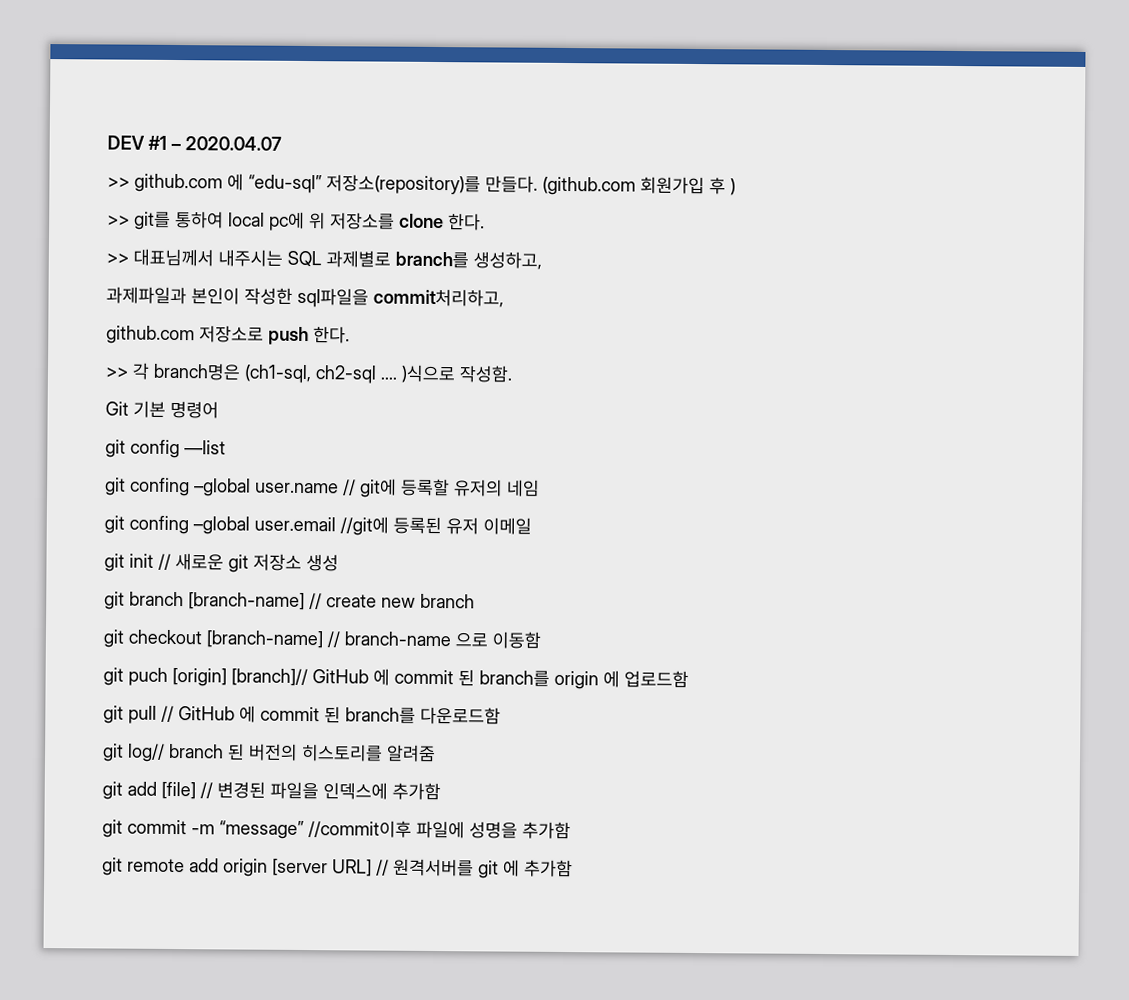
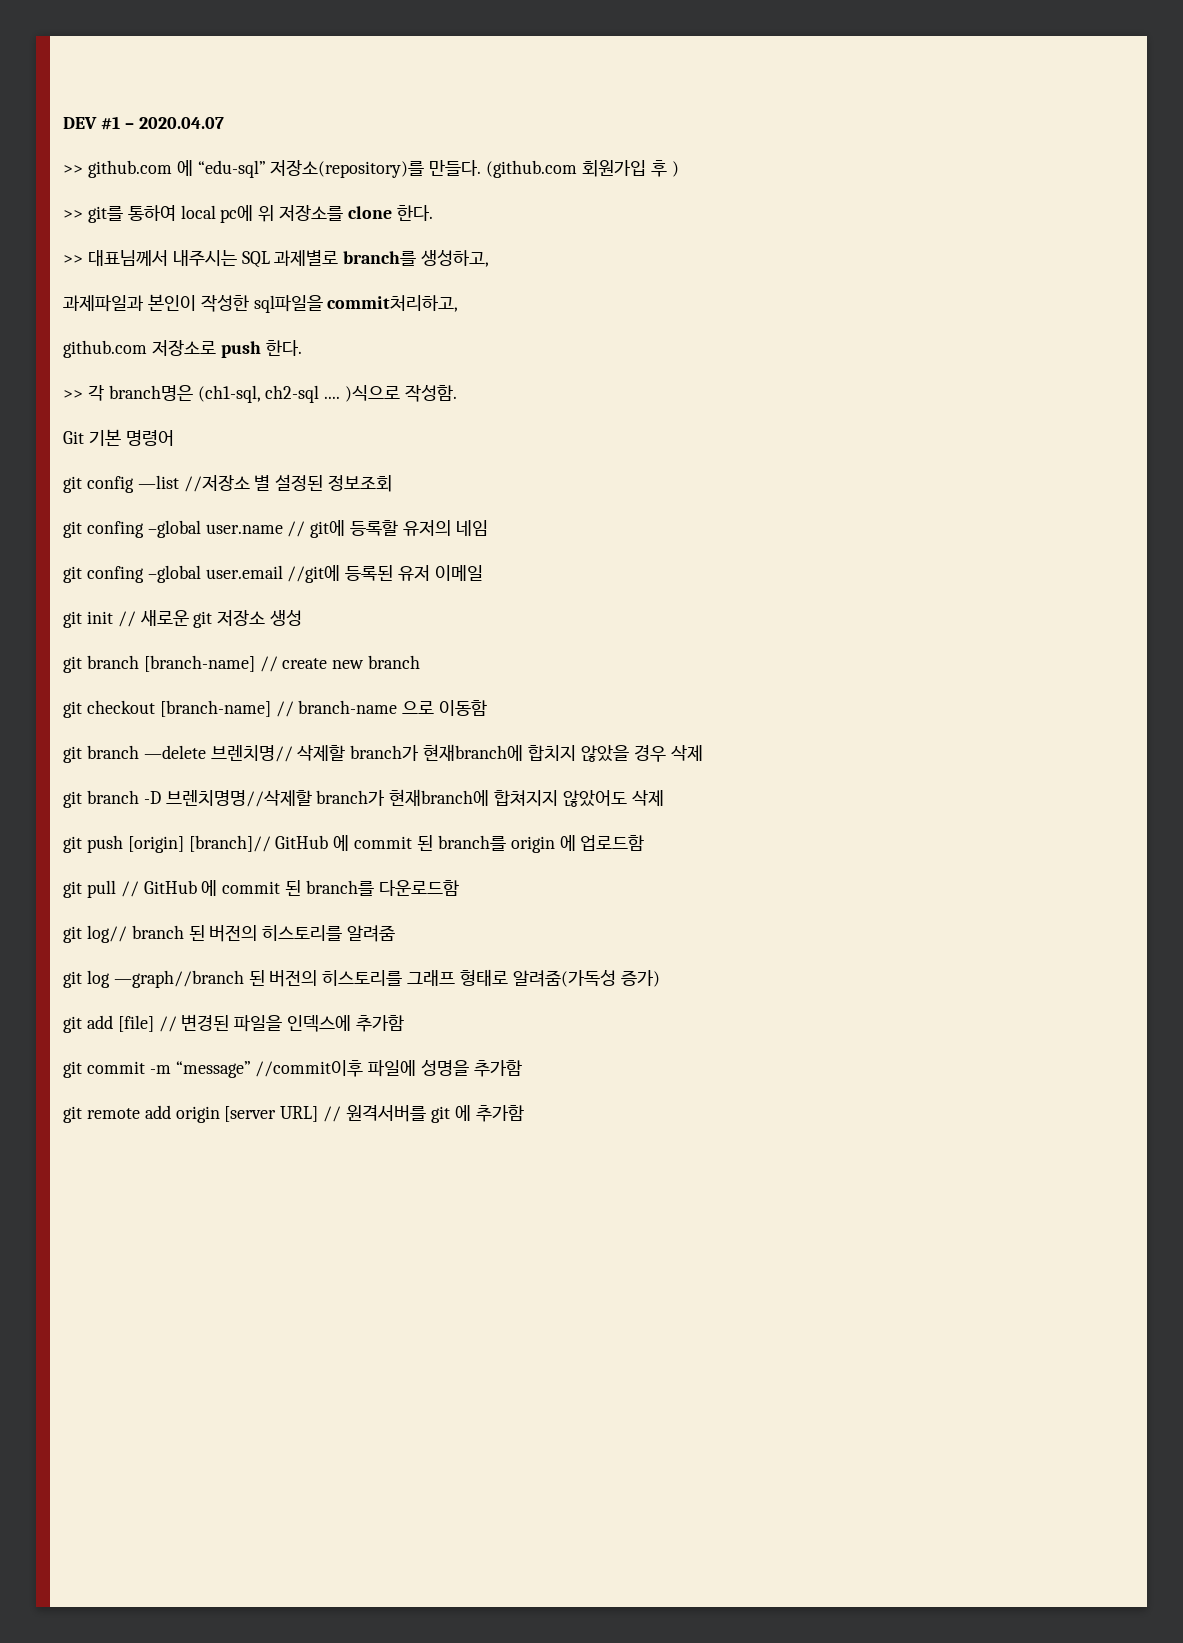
(226, 447) none -> [183,474,393,492] //저장소 별 설정된 정보조회
[128,667,168,686] puch -> [86,744,703,762] [63,789,664,808] [63,835,123,853] branch —delete 브렌치명// 삭제할 branch가 현재branch에 합치지 않았을 경우 삭제 // git branch -D 브렌치명명//삭제할 branch가 현재branch에 합쳐지지 않았어도 삭제 // git push
(436, 753) none -> [63,969,660,988] // git log —graph//branch 된 버전의 히스토리를 그래프 형태로 알려줌(가독성 증가)

